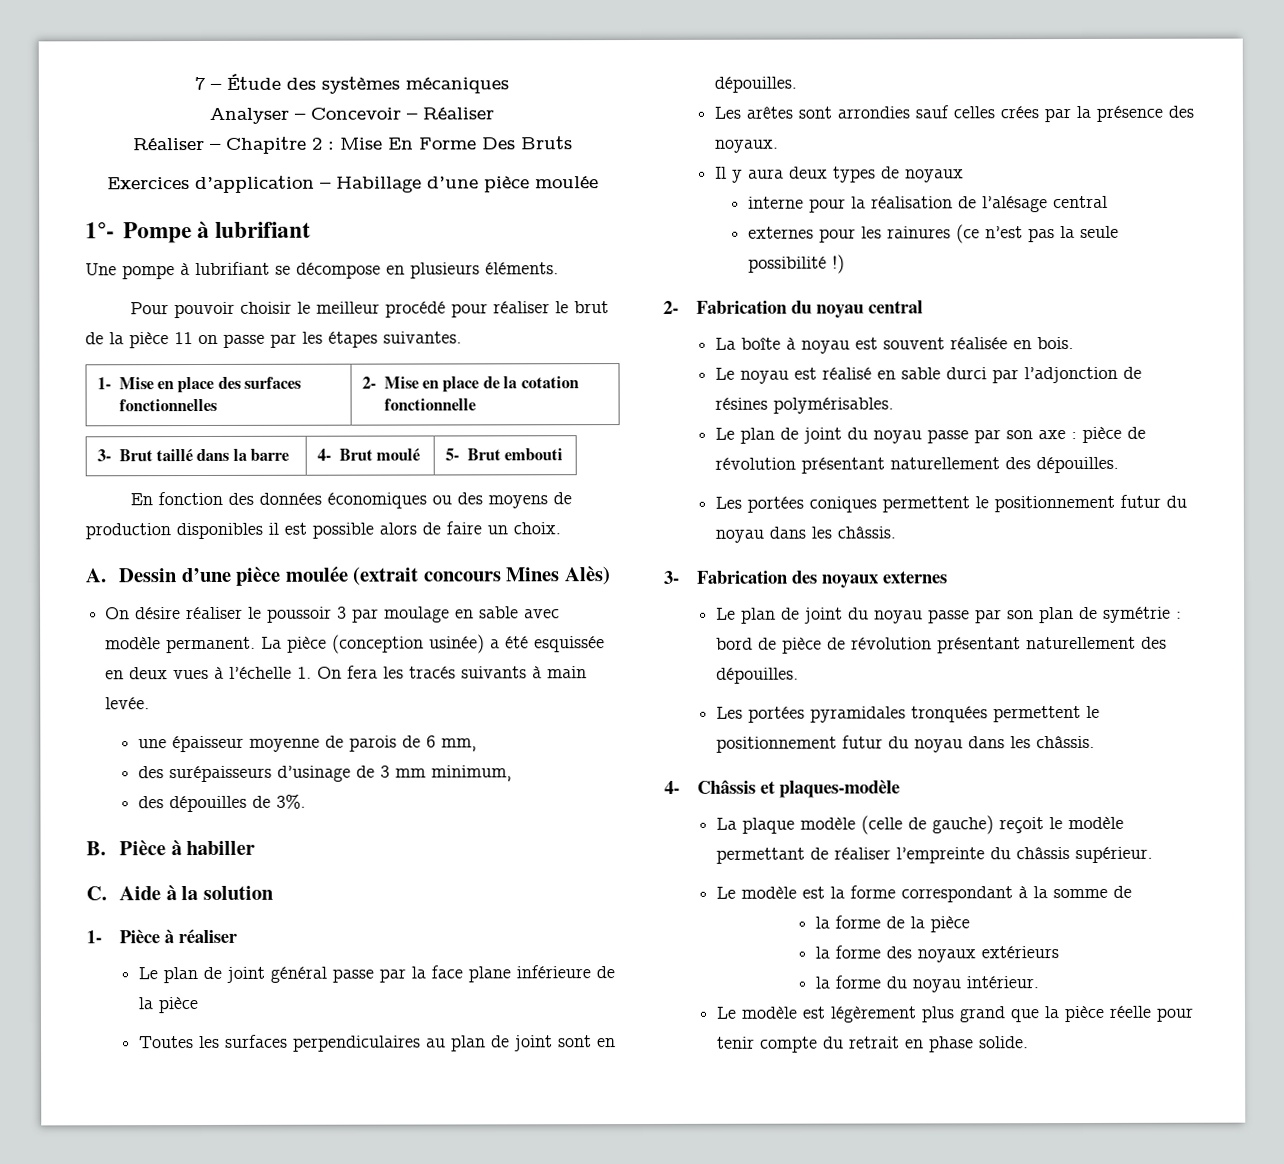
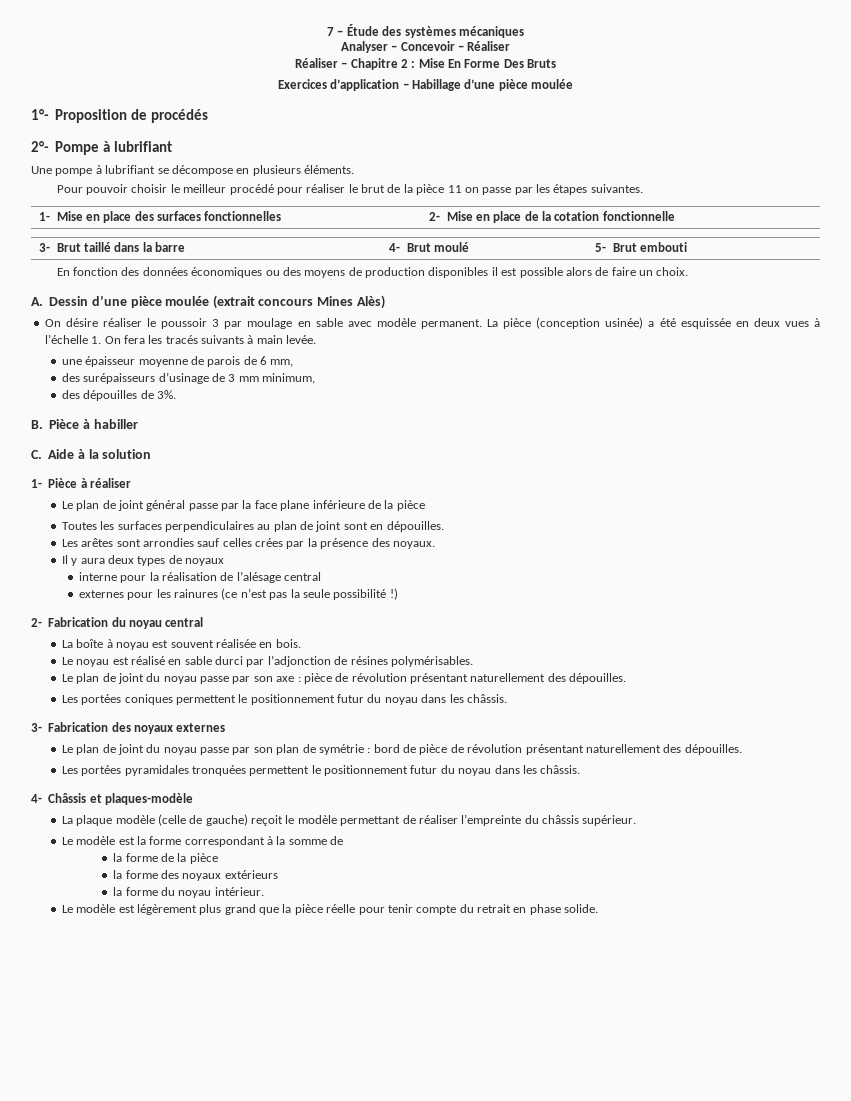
(115, 230) none -> [55,109,209,123] [31,141,49,152] Proposition de procédés // 2°-

